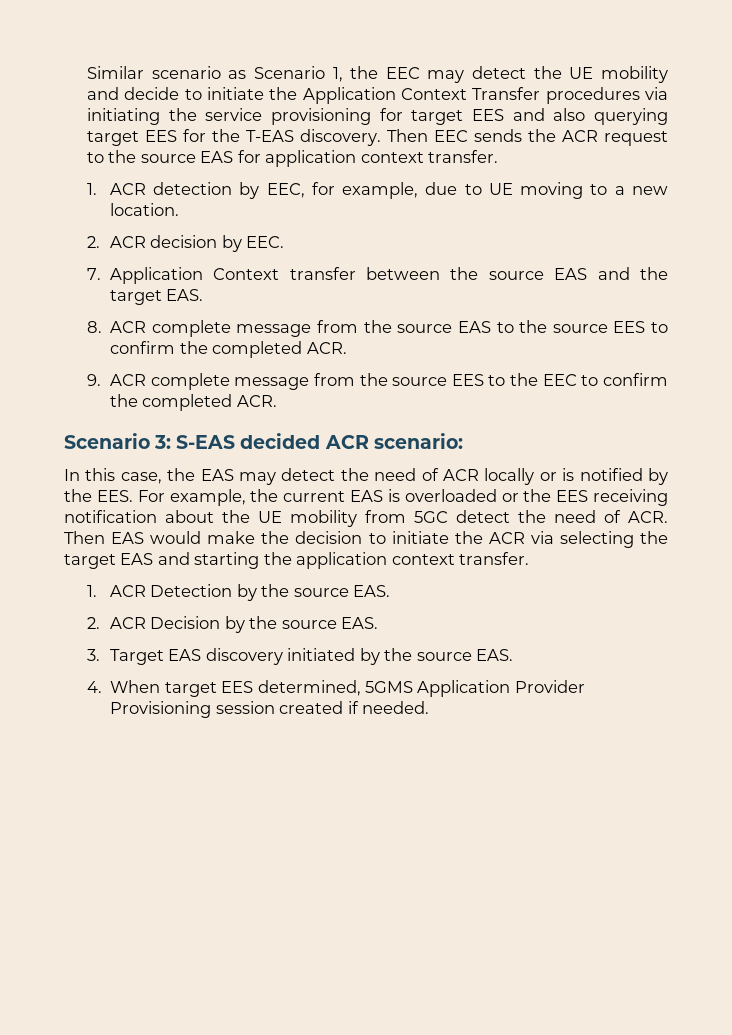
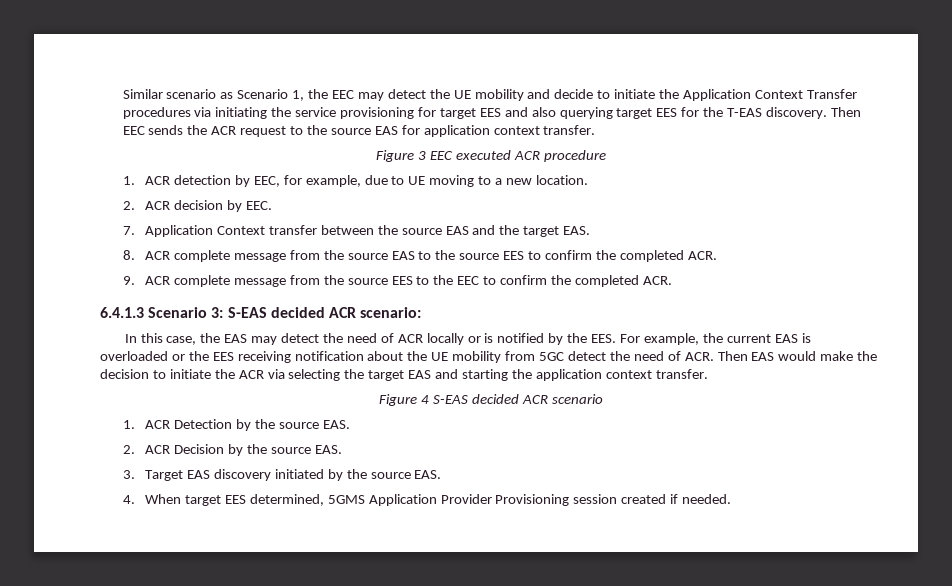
(499, 156) none -> [376,150,606,162] // Figure 3 EEC executed ACR procedure
(277, 401) none -> [100,307,144,318] 6.4.1.3
(530, 558) none -> [379,394,603,406] // Figure 4 S-EAS decided ACR scenario

